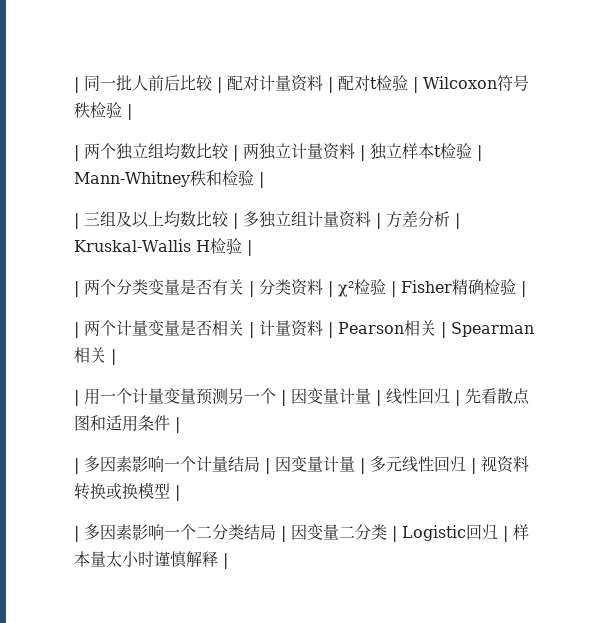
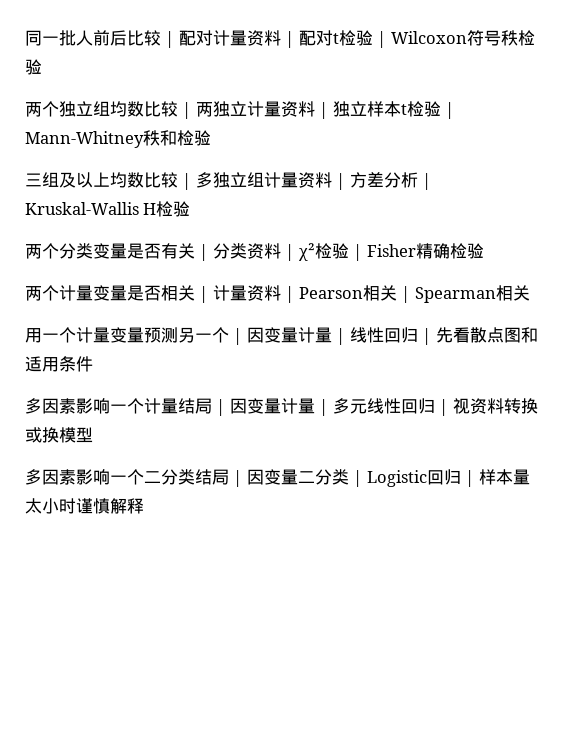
[74,77,79,93] | -> (25, 38) none
[127,104,132,120] [74,145,79,161] | // | -> (42, 67) //
[258,172,264,188] [74,213,79,229] | // | -> (211, 138) //
[246,240,252,256] [74,281,79,297] | // | -> (191, 209) //
[521,281,526,297] [74,322,79,338] | // | -> (484, 251) //
[111,349,116,365] [74,390,79,406] | // | -> (530, 293) //
[175,417,180,433] [74,458,79,474] | // | -> (93, 364) //
[175,485,180,501] [74,526,79,542] | // | -> (93, 435) //
[223,553,228,569] | -> (144, 506) none

